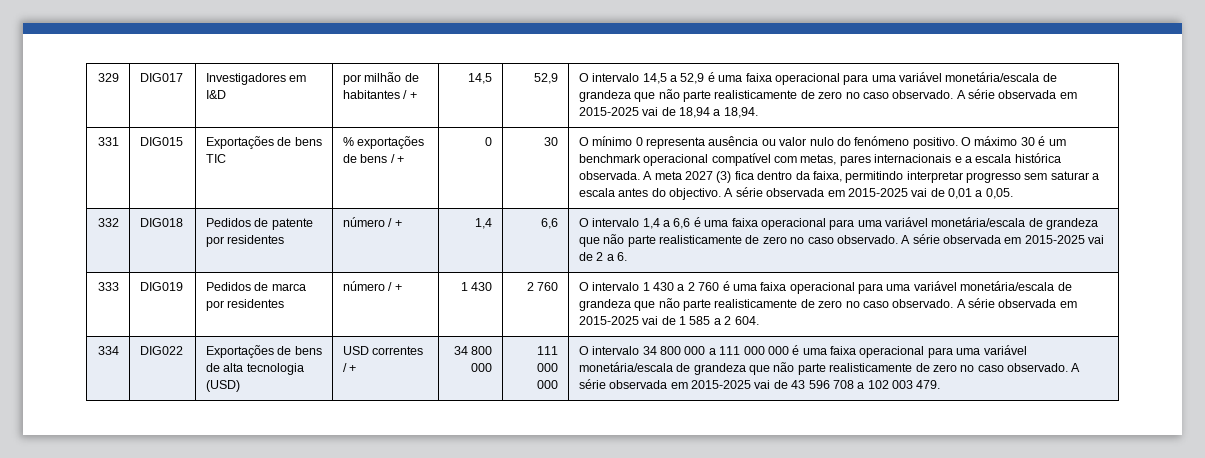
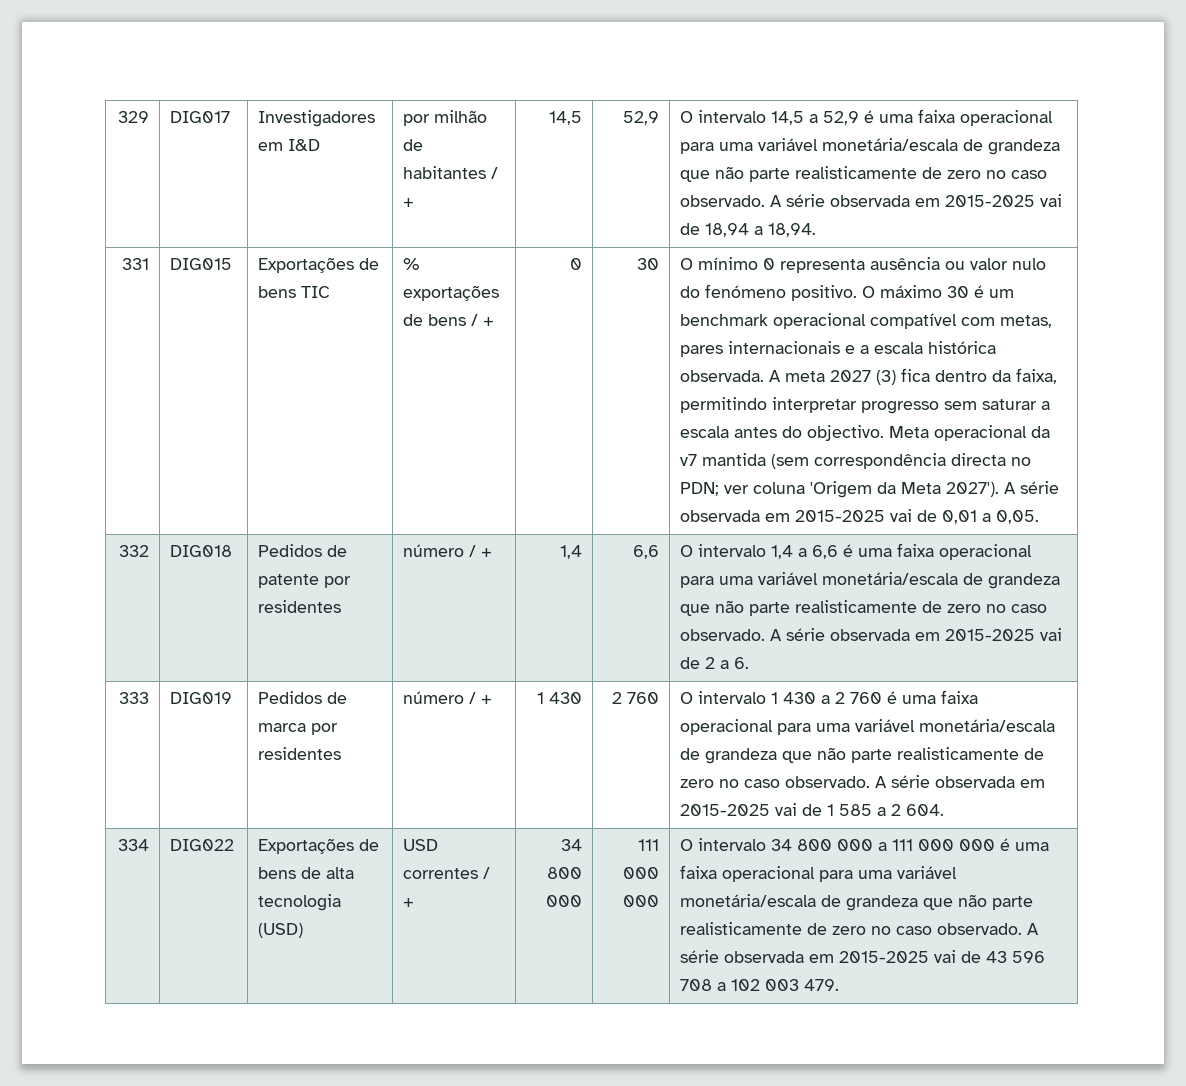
(722, 194) none -> [889,425,1051,441] [680,453,1032,469] [680,481,1000,498] Meta operacional da v7 mantida (sem correspondência directa no PDN; ver coluna 'Origem da Meta 2027').

